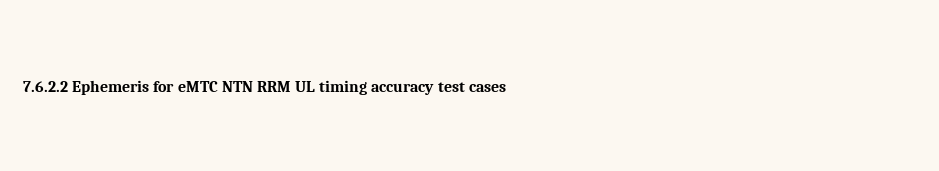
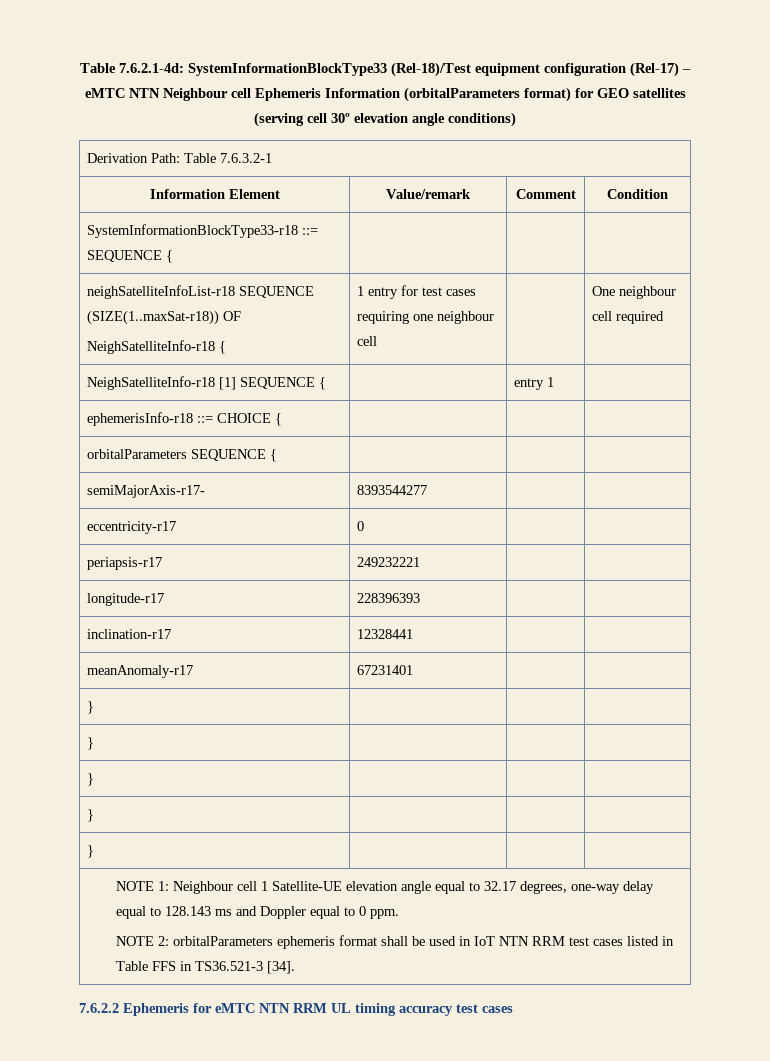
(23, 86) none -> [80,62,691,77] [84,87,686,102] [254,112,516,127] [87,153,273,163] [149,189,280,199] [386,189,471,199] [515,189,576,199] [607,189,668,199] [87,224,319,238] [87,250,174,263] [87,285,315,299] [87,310,242,325] [87,340,227,354] [357,285,477,299] [357,311,495,324] [357,336,378,346] [592,286,677,299] [592,311,665,324] [87,376,327,390] [514,377,555,390] [87,412,283,426] [87,449,278,462] [87,485,206,498] [357,485,428,495] [87,521,177,534] [357,521,365,531] [87,557,163,570] [357,557,421,567] [87,593,165,606] [357,593,421,603] [87,629,172,639] [357,629,414,639] [87,665,194,678] [357,665,414,675] [87,701,95,714] [87,737,95,750] [87,773,95,786] [87,809,95,822] [87,845,95,858] [116,881,655,894] [116,906,400,919] [116,935,675,949] [116,961,296,974] Table 7.6.2.1-4d: SystemInformationBlockType33 (Rel-18)/Test equipment configuration (Rel-17) – eMTC NTN Neighbour cell Ephemeris Information (orbitalParameters format) for GEO satellites (serving cell 30º elevation angle conditions) // Derivation Path: Table 7.6.3.2-1 // Information Element | Value/remark | Comment | Condition // SystemInformationBlockType33-r18 ::= SEQUENCE { | | | // neighSatelliteInfoList-r18 SEQUENCE (SIZE(1..maxSat-r18)) OF // NeighSatelliteInfo-r18 { | 1 entry for test cases requiring one neighbour cell | | One neighbour cell required // NeighSatelliteInfo-r18 [1] SEQUENCE { | | entry 1 | // ephemerisInfo-r18 ::= CHOICE { | | | // orbitalParameters SEQUENCE { | | | // semiMajorAxis-r17- | 8393544277 | | // eccentricity-r17 | 0 | | // periapsis-r17 | 249232221 | | // longitude-r17 | 228396393 | | // inclination-r17 | 12328441 | | // meanAnomaly-r17 | 67231401 | | // } | | | // } | | | // } | | | // } | | | // } | | | // NOTE 1: Neighbour cell 1 Satellite-UE elevation angle equal to 32.17 degrees, one-way delay equal to 128.143 ms and Doppler equal to 0 ppm. // NOTE 2: orbitalParameters ephemeris format shall be used in IoT NTN RRM test cases listed in Table FFS in TS36.521-3 [34]. //

